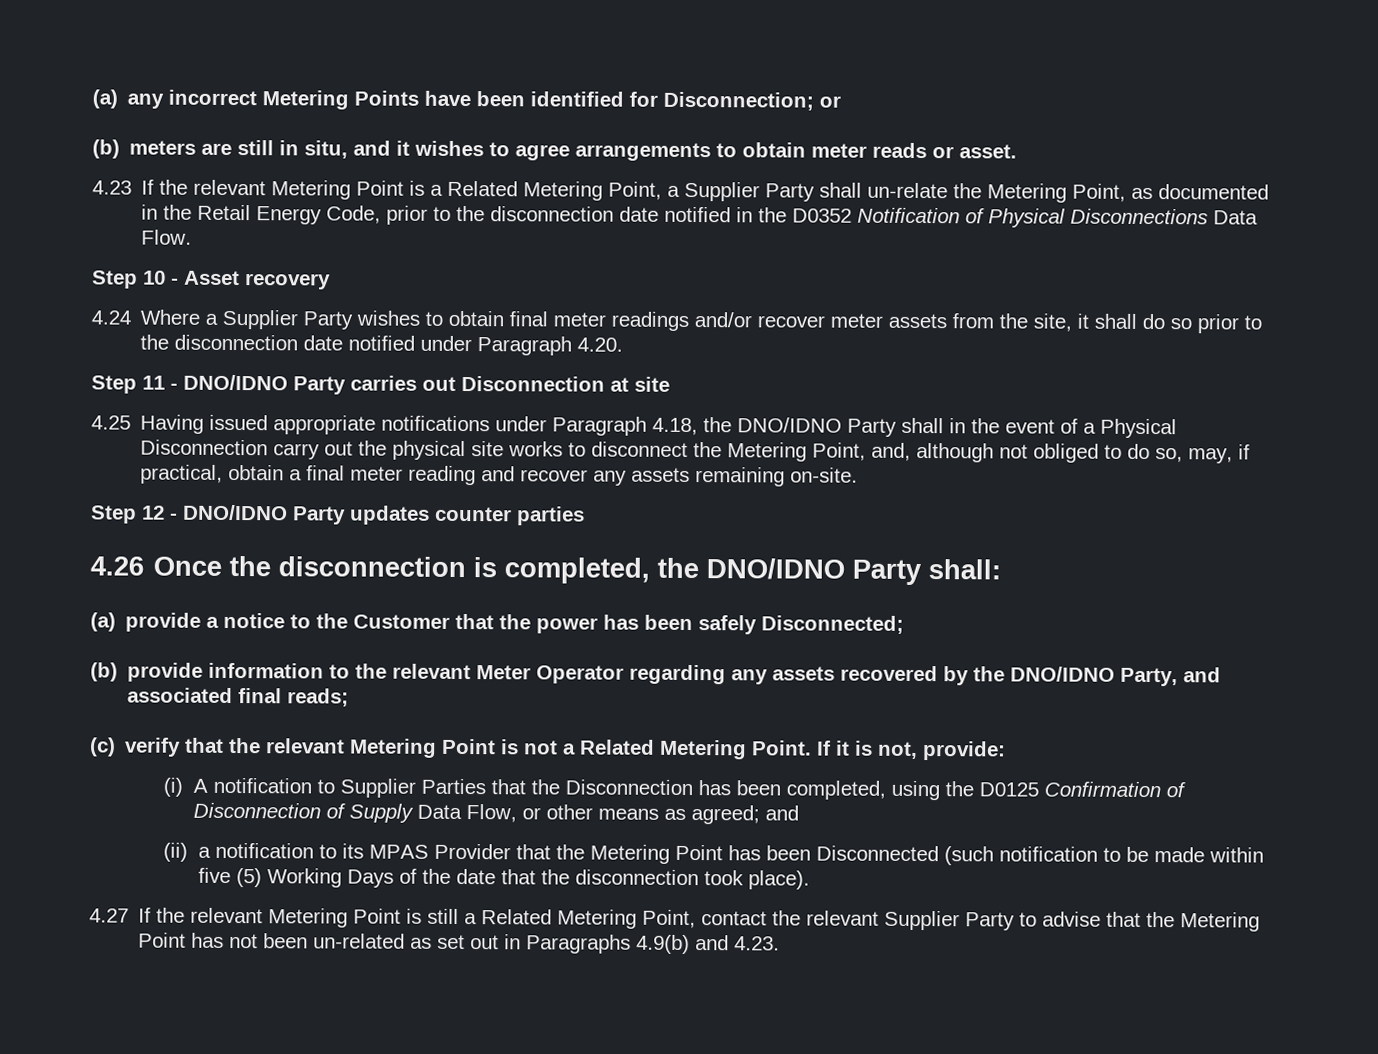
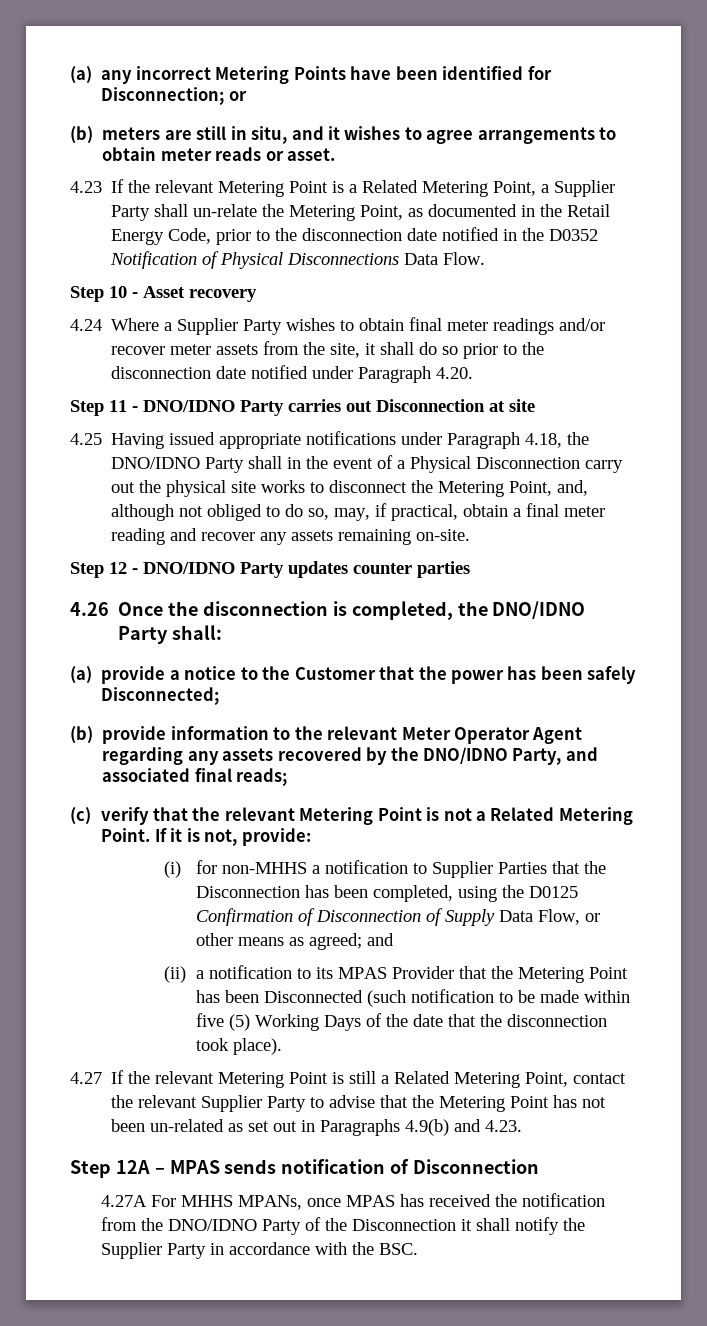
(625, 674) none -> [532,727,583,744] Agent
[192,778,208,793] A -> [195,860,320,874] for non-MHHS a
(781, 943) none -> [70,1159,540,1178] [101,1193,606,1210] [101,1217,586,1235] [101,1242,419,1259] // Step 12A – MPAS sends notification of Disconnection // 4.27A For MHHS MPANs, once MPAS has received the notification from the DNO/IDNO Party of the Disconnection it shall notify the Supplier Party in accordance with the BSC.

